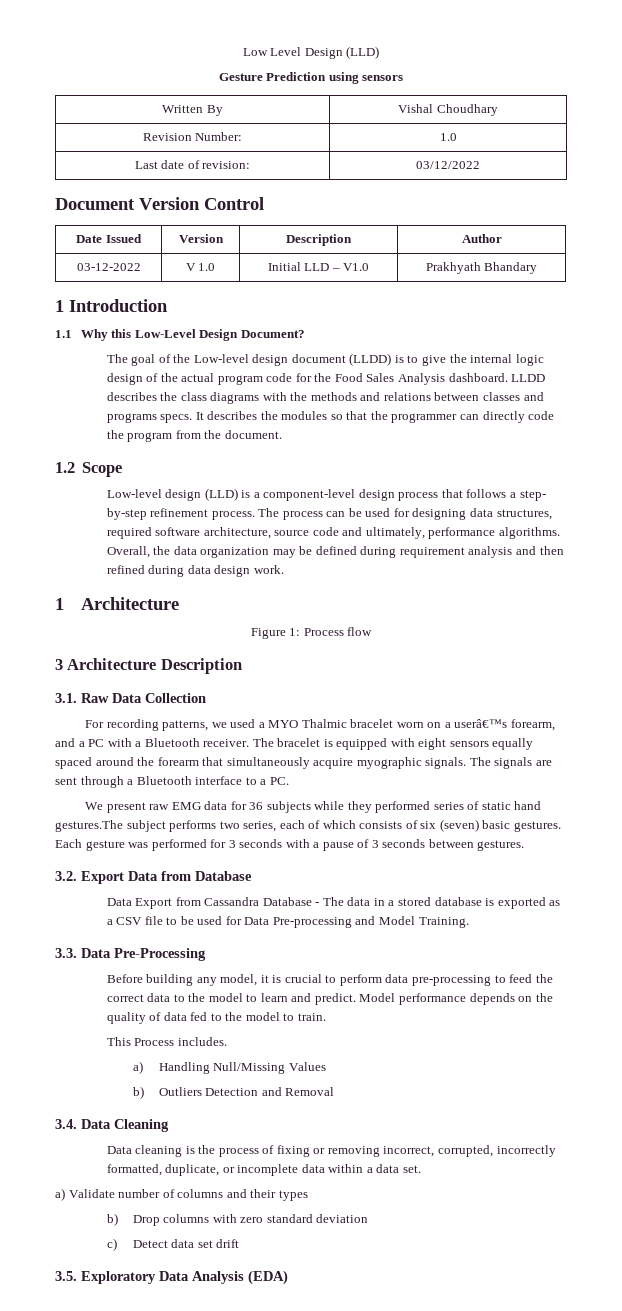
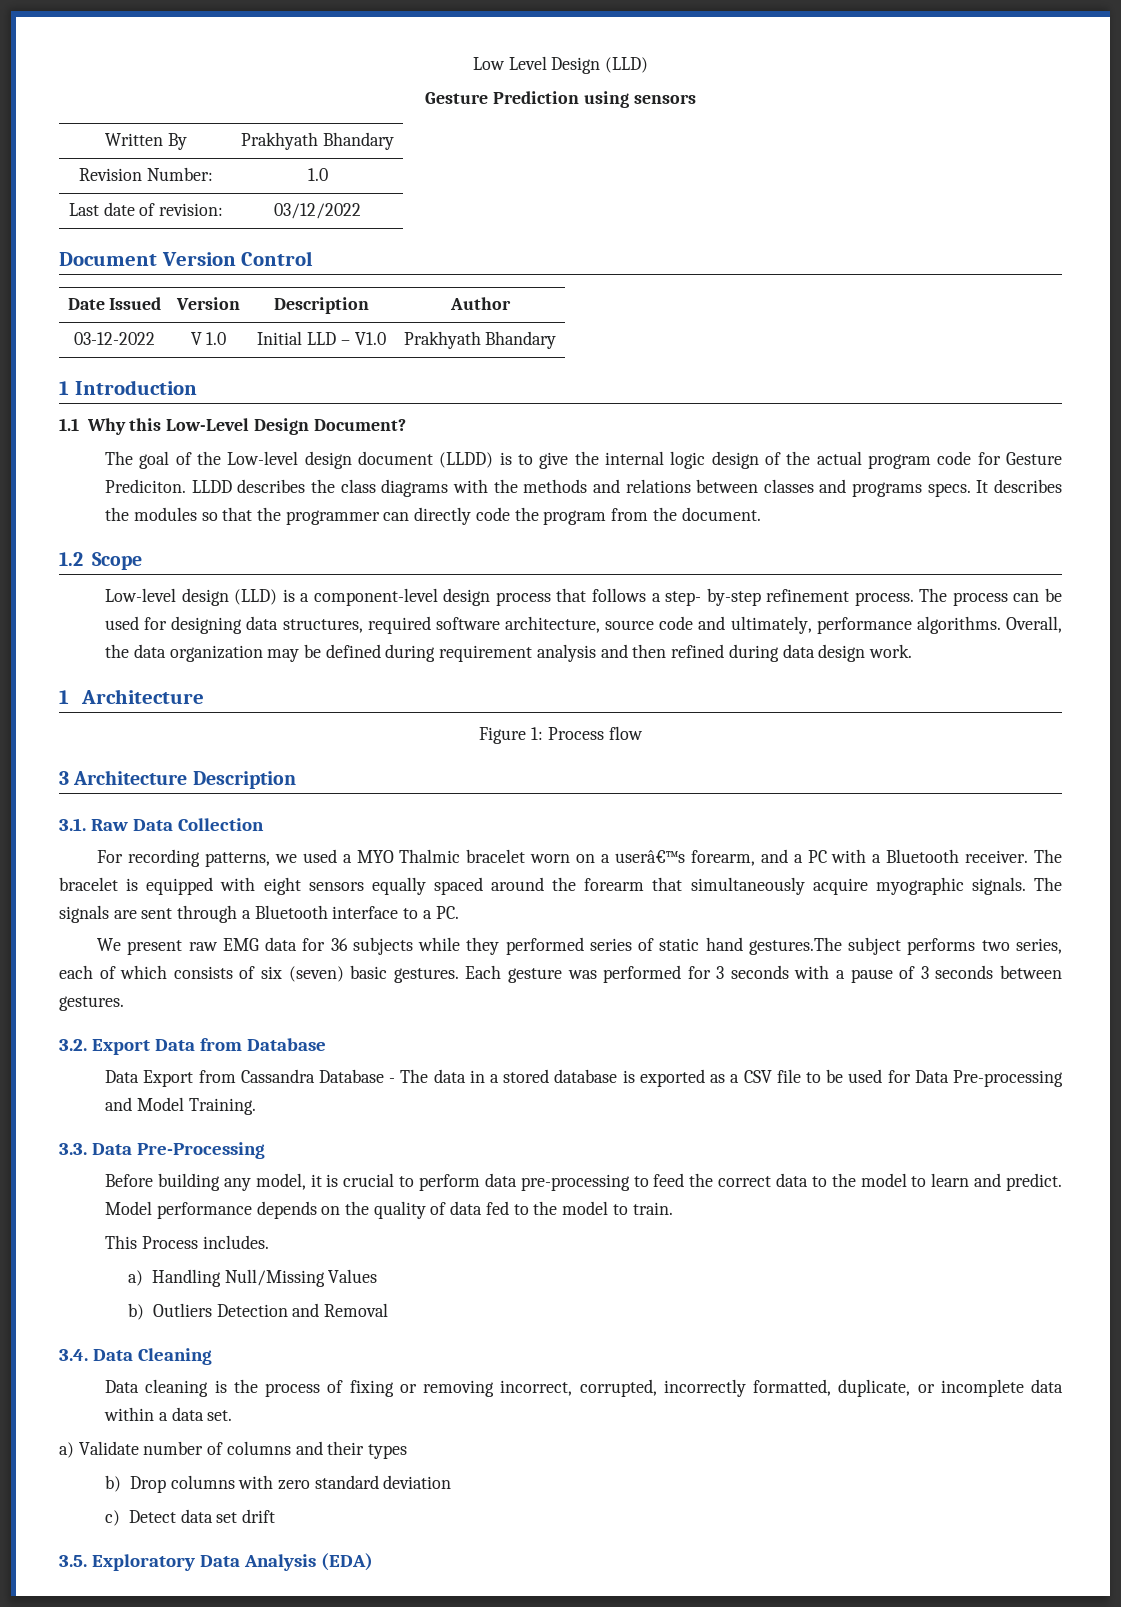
[398,104,498,116] Vishal Choudhary -> [241,132,394,150] Prakhyath Bhandary
[314,373,508,385] the Food Sales Analysis dashboard. -> [1005,452,1062,465] [105,479,187,493] Gesture Prediciton.

